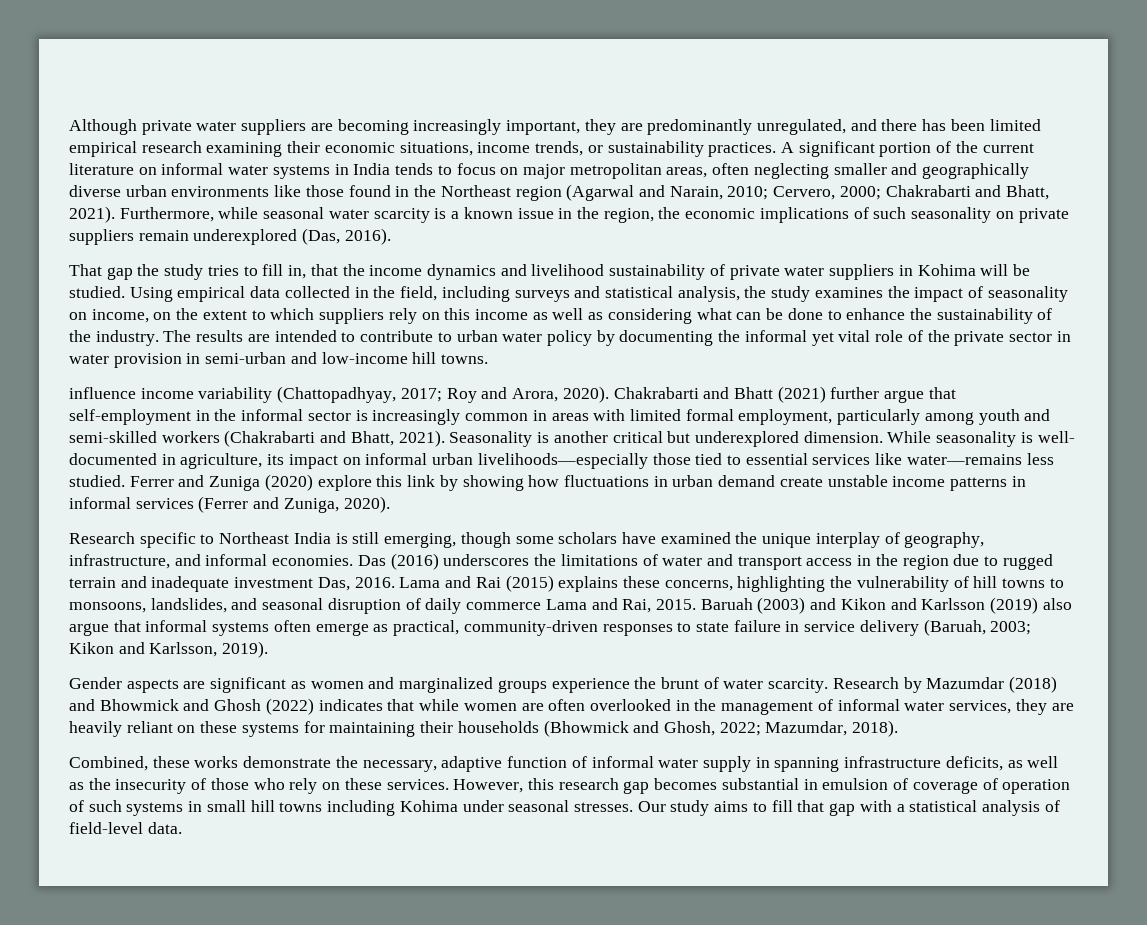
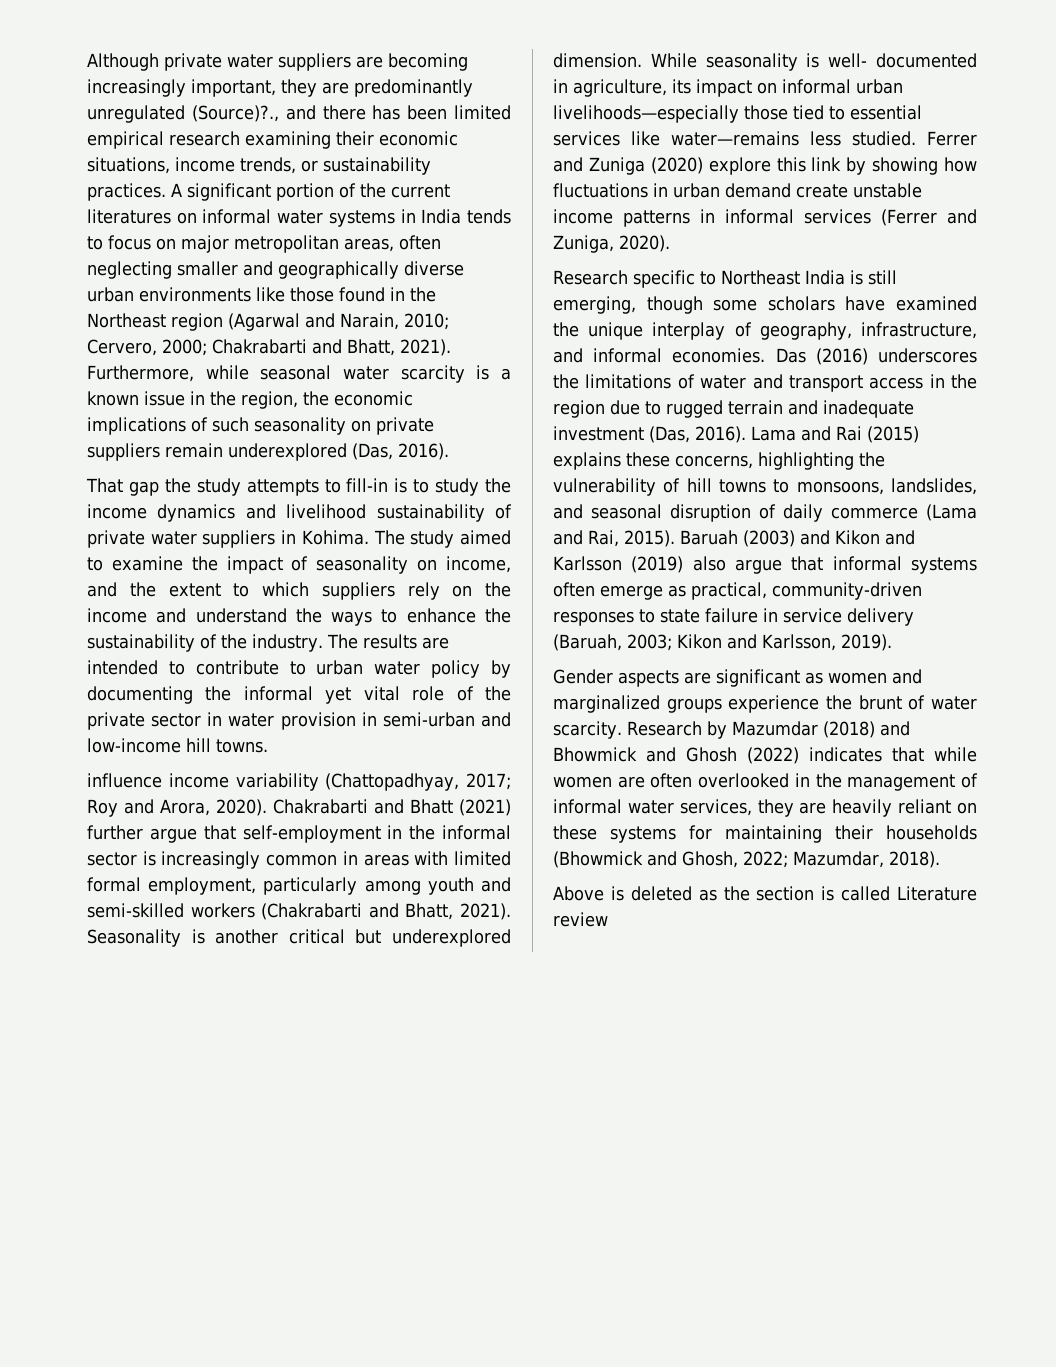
[756,119,846,135] unregulated, -> [87,105,279,123] unregulated (Source)?.,
[69,163,134,175] literature -> [87,209,171,224] literatures
[207,264,338,279] tries to fill in, that -> [246,478,480,496] attempts to fill-in is to study
[917,264,1030,276] [69,286,883,302] Kohima will be studied. Using empirical data collected in the field, including surveys and statistical analysis, the study examines -> [301,530,511,548] [87,556,183,571] Kohima. The study aimed to examine
[153,312,172,320] on -> [87,582,117,597] and
[444,308,823,324] this income as well as considering what can be done -> [485,582,511,597] [87,608,373,626] the income and understand the ways
[317,577,395,591] Das, 2016. -> [649,426,746,443] (Das, 2016).
[545,599,587,610] Lama -> [926,504,977,521] (Lama
[655,599,696,610] 2015. -> [624,530,675,547] 2015).
[69,756,1059,772] [69,778,1071,794] [69,800,1060,816] [69,822,182,834] Combined, these works demonstrate the necessary, adaptive function of informal water supply in spanning infrastructure deficits, as well as the insecurity of those who rely on these services. However, this research gap becomes substantial in emulsion of coverage of operation of such systems in small hill towns including Kohima under seasonal stresses. Our study aims to fill that gap with a statistical analysis of field-level data. -> [553,886,977,901] [553,912,608,927] Above is deleted as the section is called Literature review

